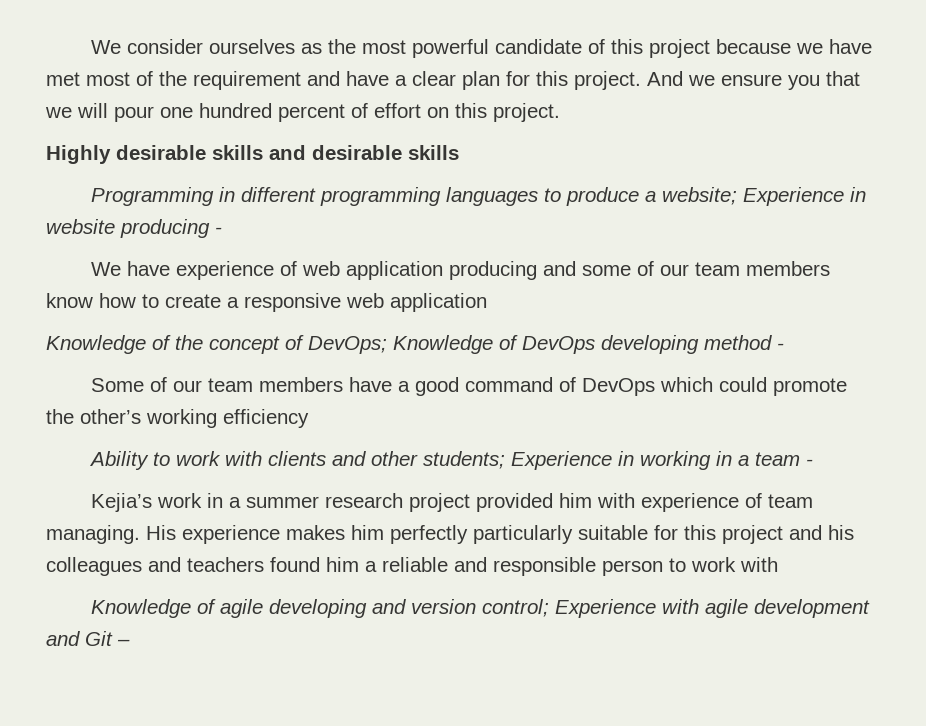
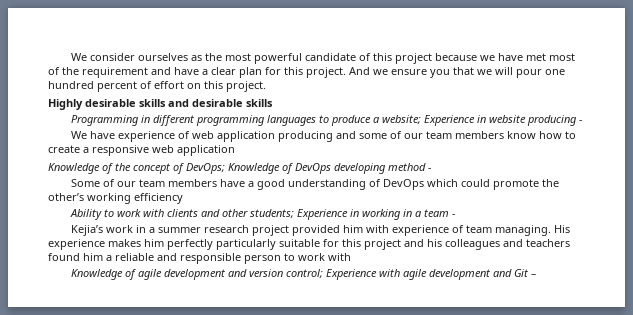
[464,377,553,392] command -> [287,179,366,190] understanding
[268,599,367,618] developing -> [163,269,225,280] development

